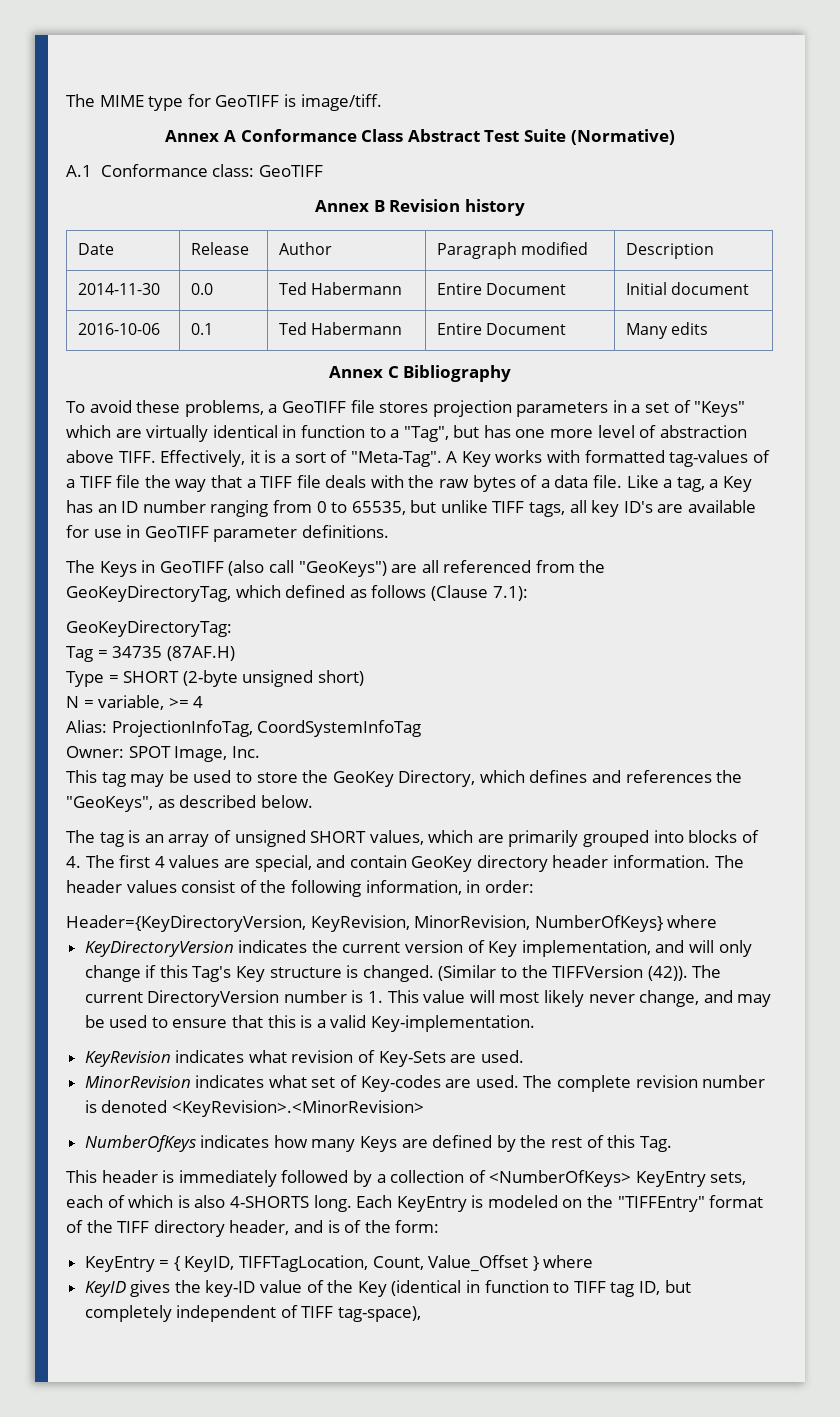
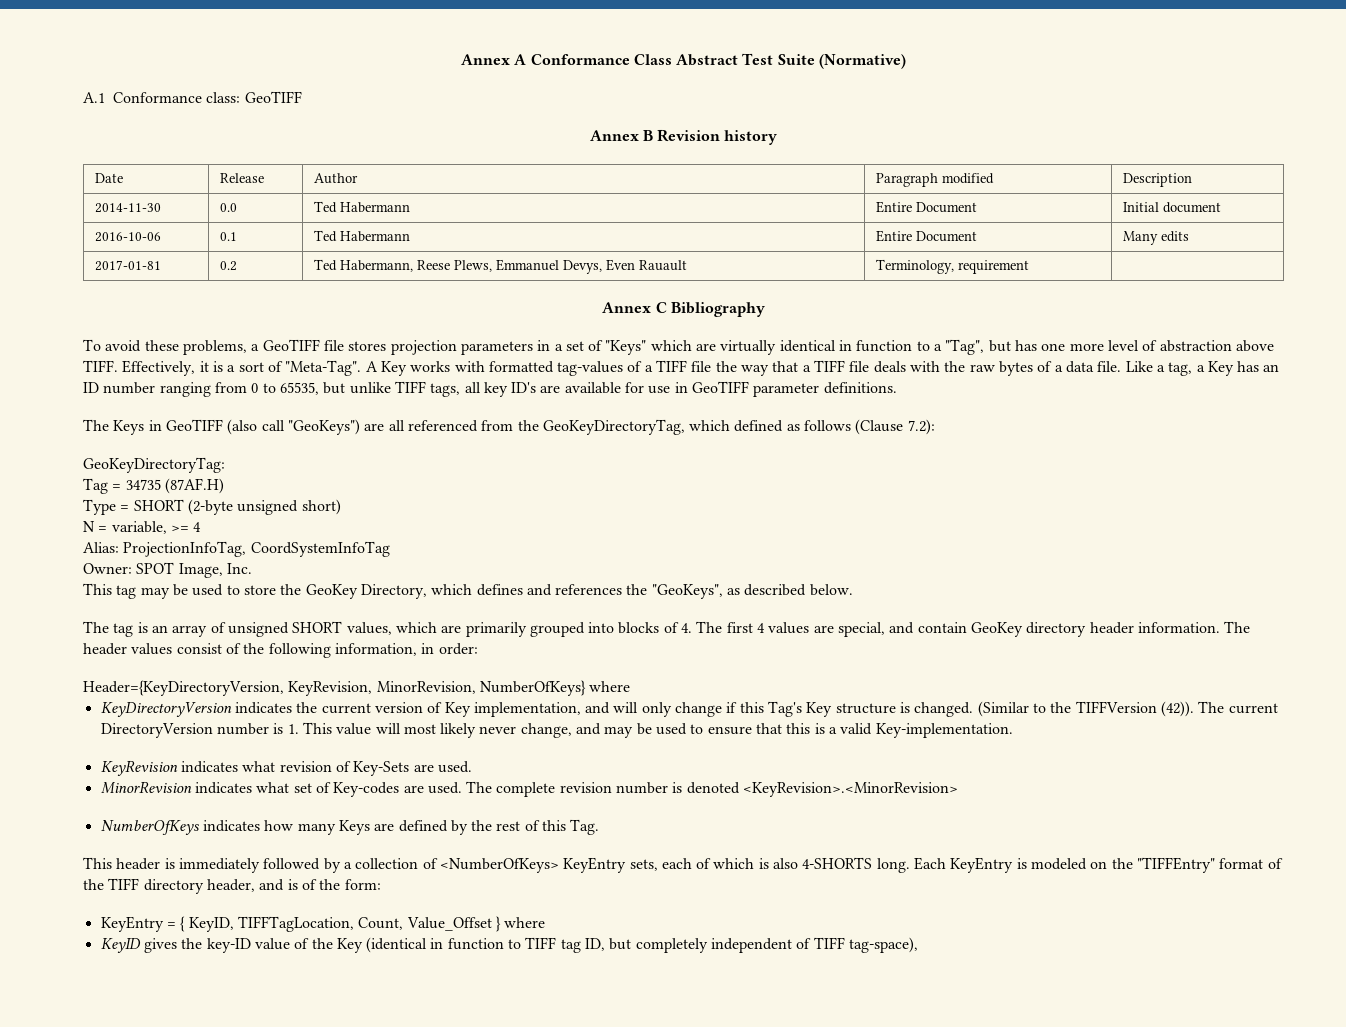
[66,94,382,111] The MIME type for GeoTIFF is image/tiff. // -> (460, 59) none
(708, 328) none -> [94,260,161,271] [219,261,237,271] [313,259,687,274] [875,259,1029,274] // 2017-01-81 | 0.2 | Ted Habermann, Reese Plews, Emmanuel Devys, Even Rauault | Terminology, requirement |
[492,586,528,601] 7.1): -> [907,419,935,435] 7.2):

